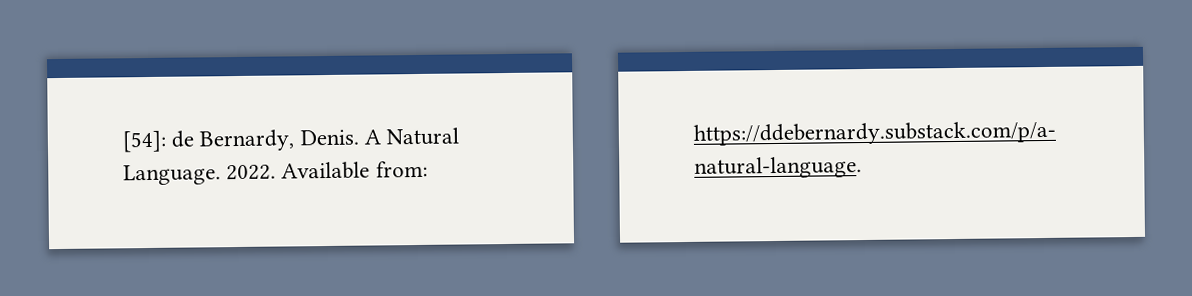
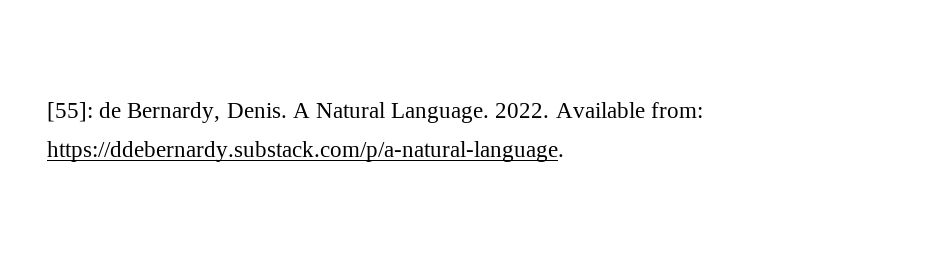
[122,130,167,153] [54]: -> [47,102,93,122] [55]:

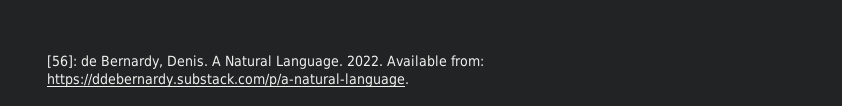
[47,102,93,122] [55]: -> [47,55,77,68] [56]:

